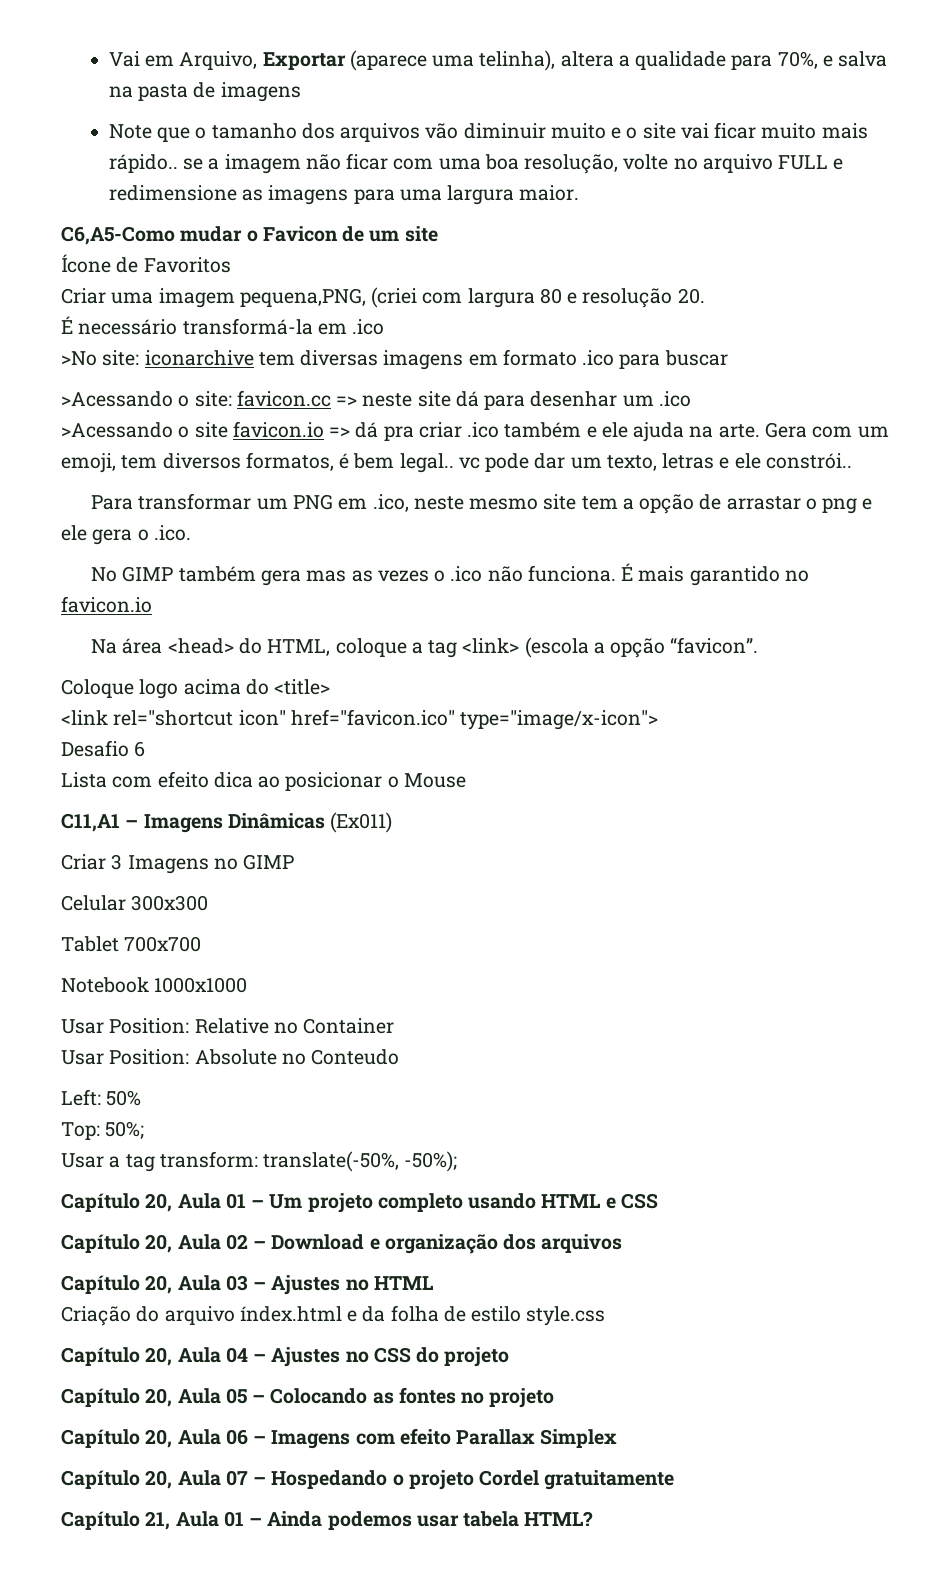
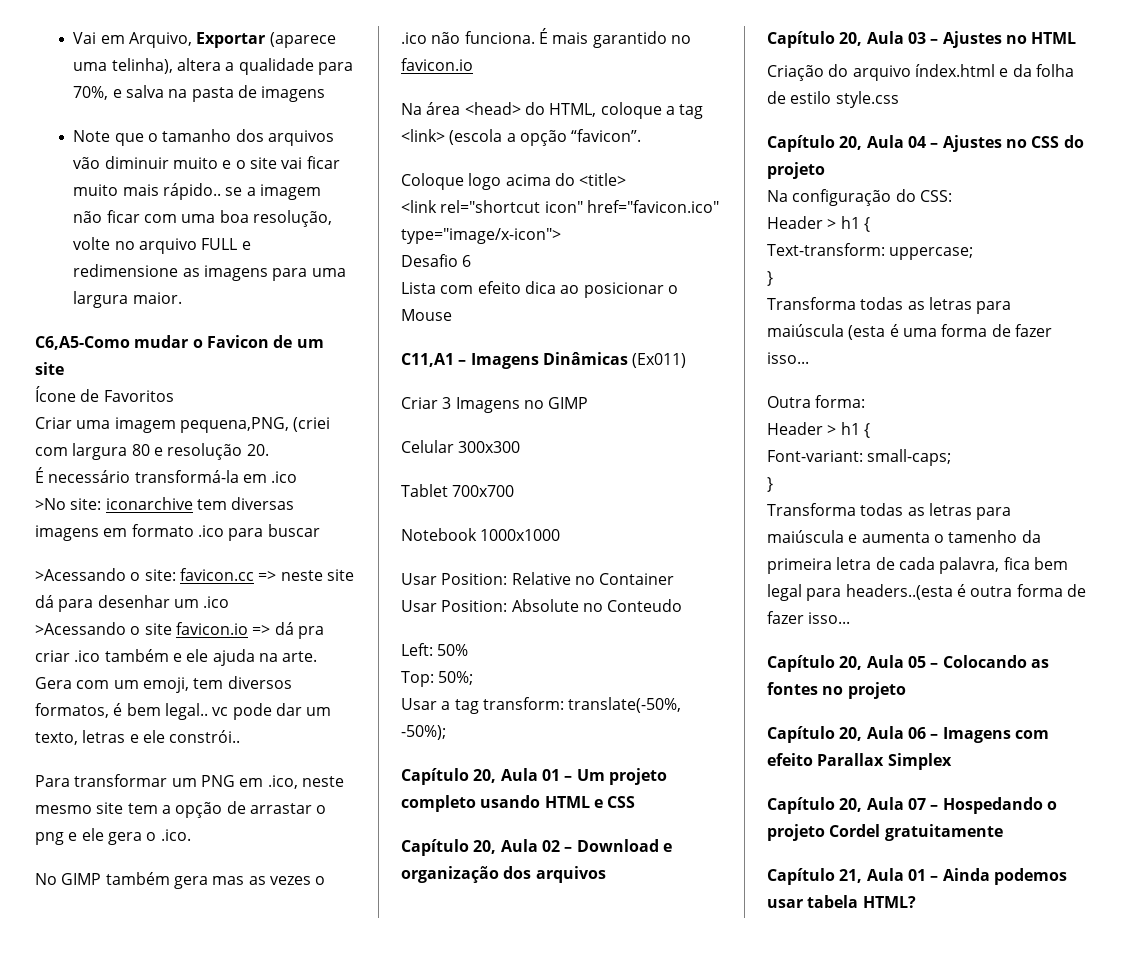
(510, 1357) none -> [767,189,952,206] [767,216,870,232] [767,243,974,260] [767,271,773,286] [767,297,1012,314] [767,324,1052,340] [767,352,809,364] [767,395,866,408] [767,422,870,438] [767,449,952,466] [767,477,773,492] [767,503,1012,520] [767,530,1041,543] [767,557,1068,574] [767,584,1086,601] [767,611,851,624] // Na configuração do CSS: // Header > h1 { // Text-transform: uppercase; // } // Transforma todas as letras para maiúscula (esta é uma forma de fazer isso... // Outra forma: // Header > h1 { // Font-variant: small-caps; // } // Transforma todas as letras para maiúscula e aumenta o tamenho da primeira letra de cada palavra, fica bem legal para headers..(esta é outra forma de fazer isso...

